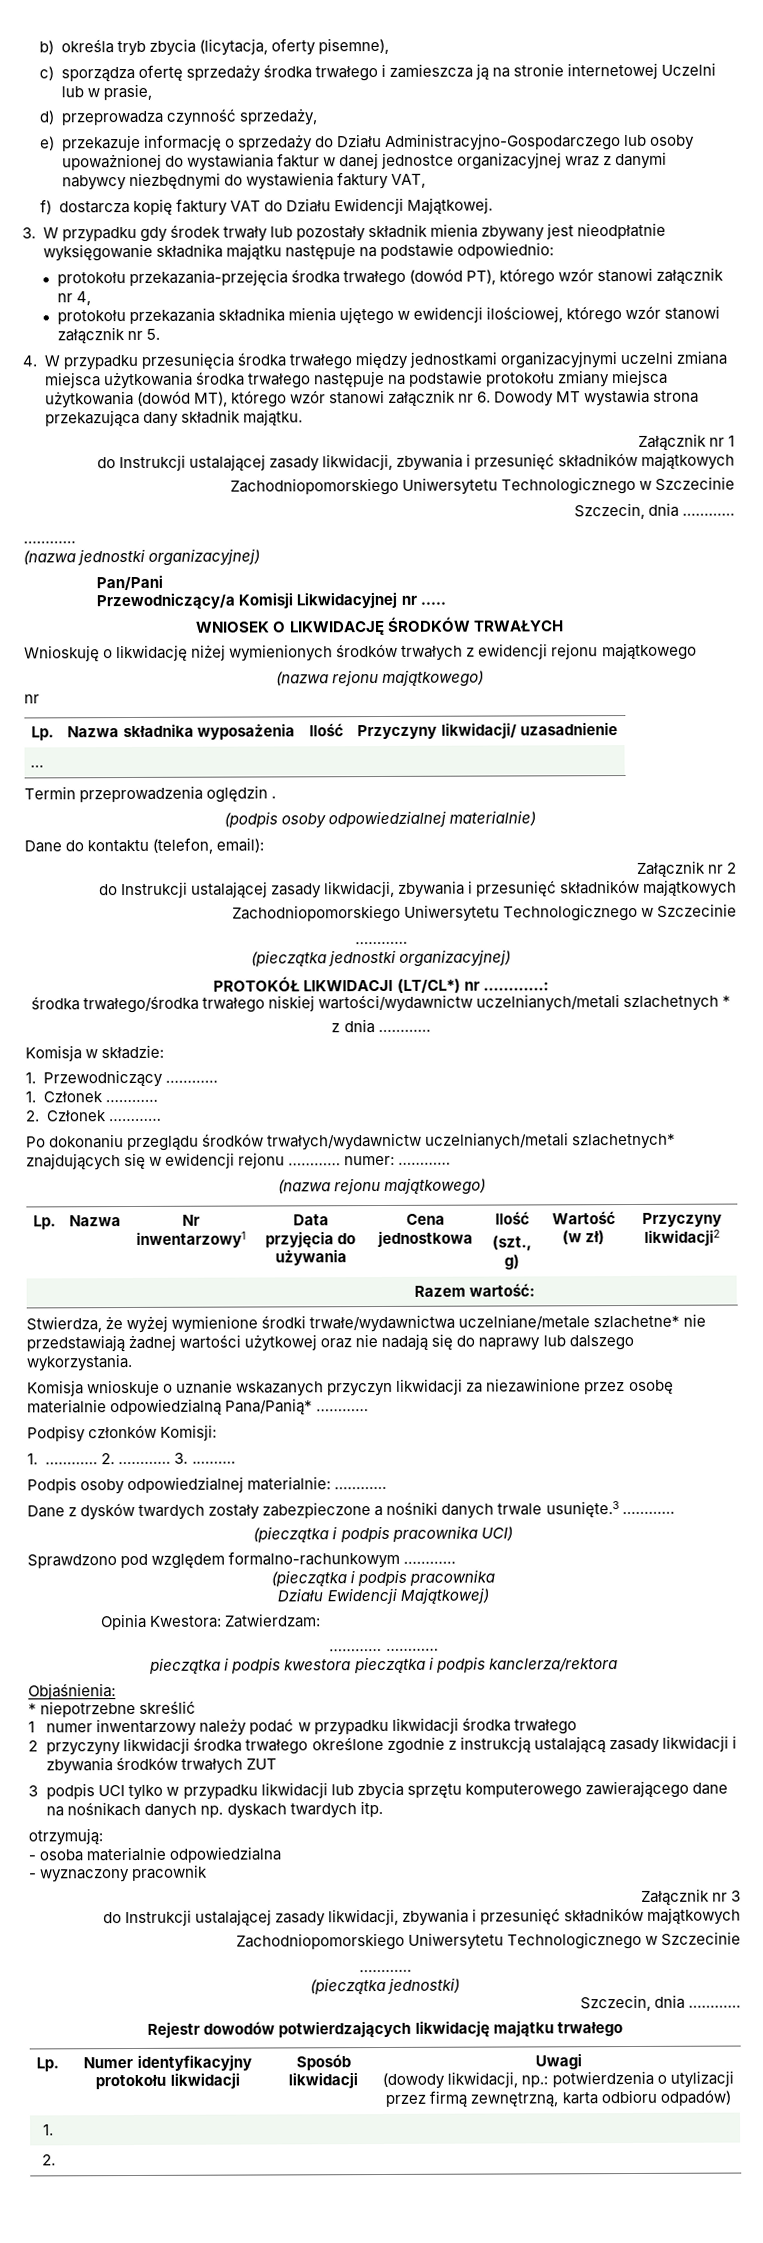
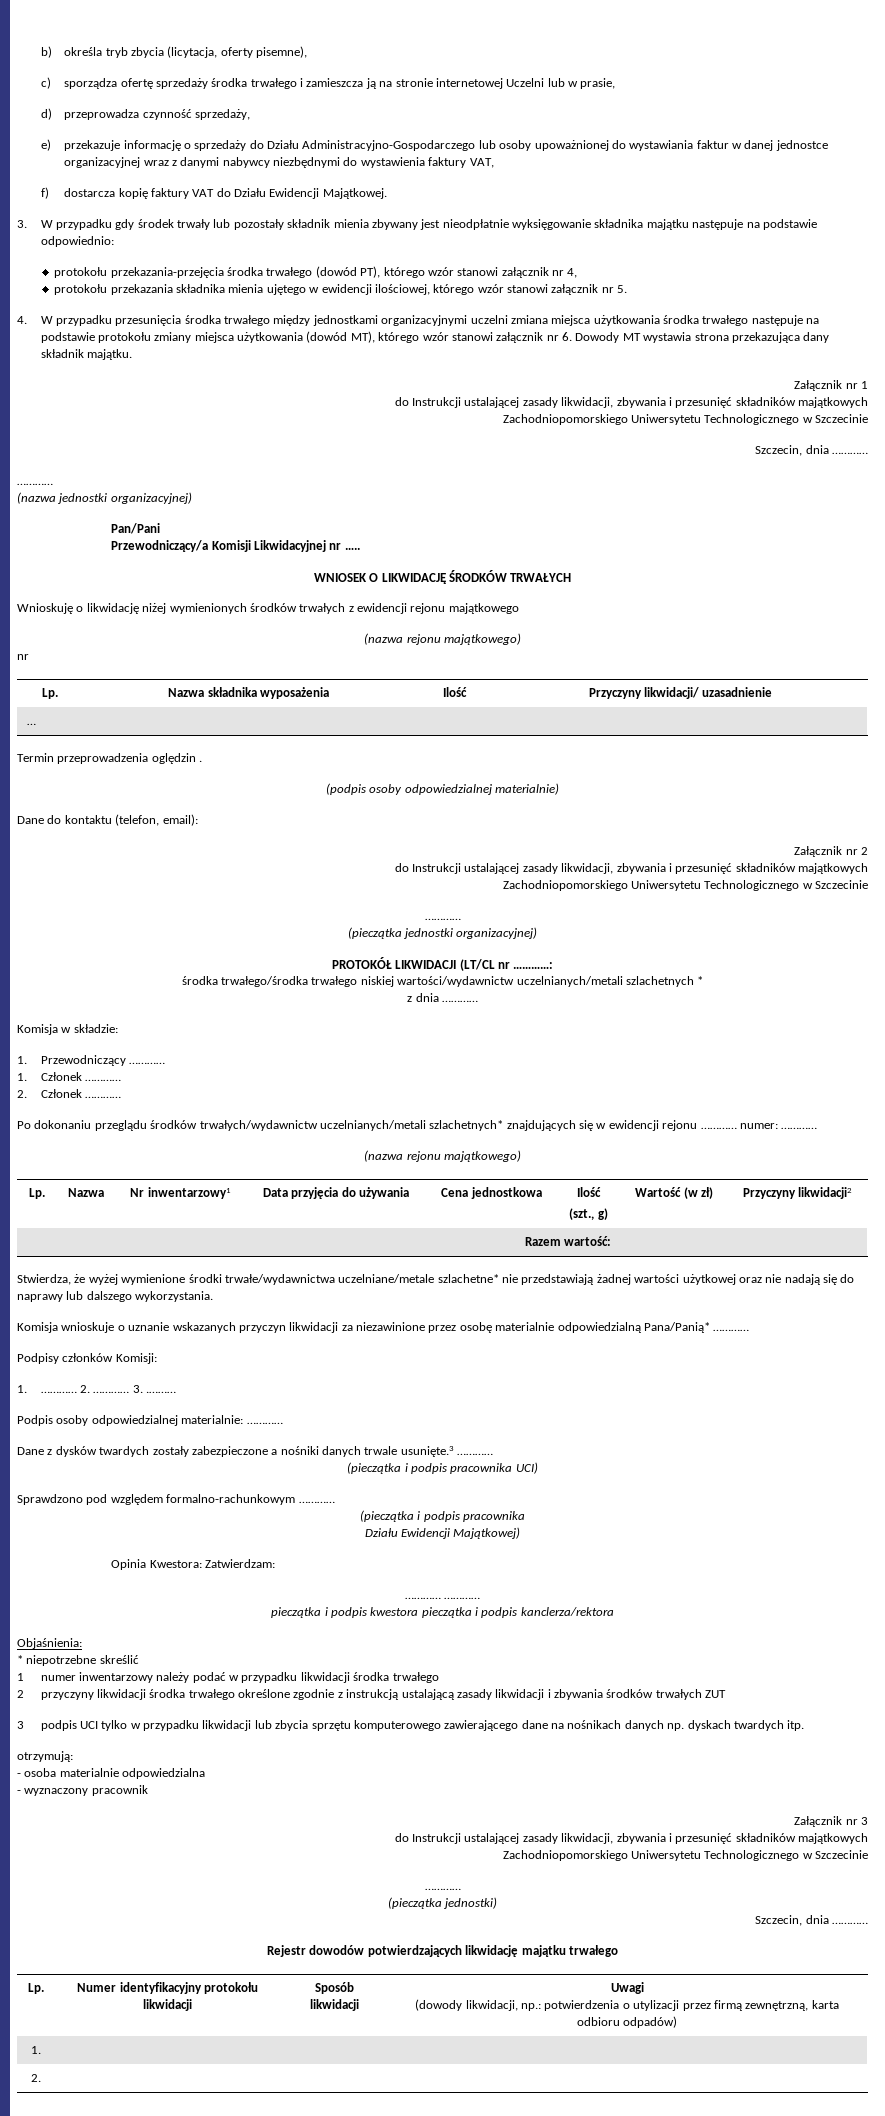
[396,978,461,993] (LT/CL*) -> [459,959,495,971] (LT/CL

